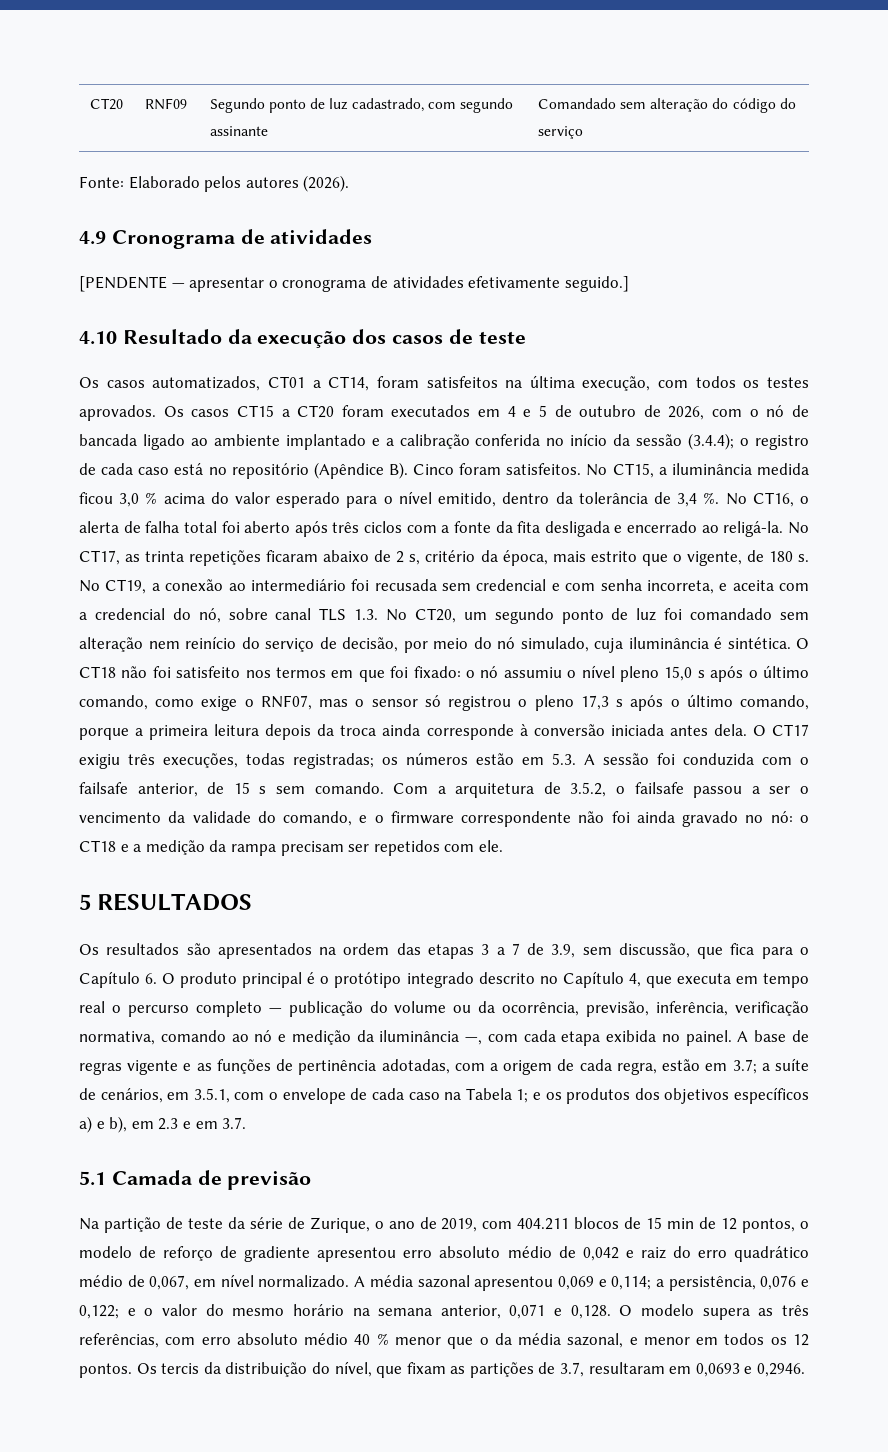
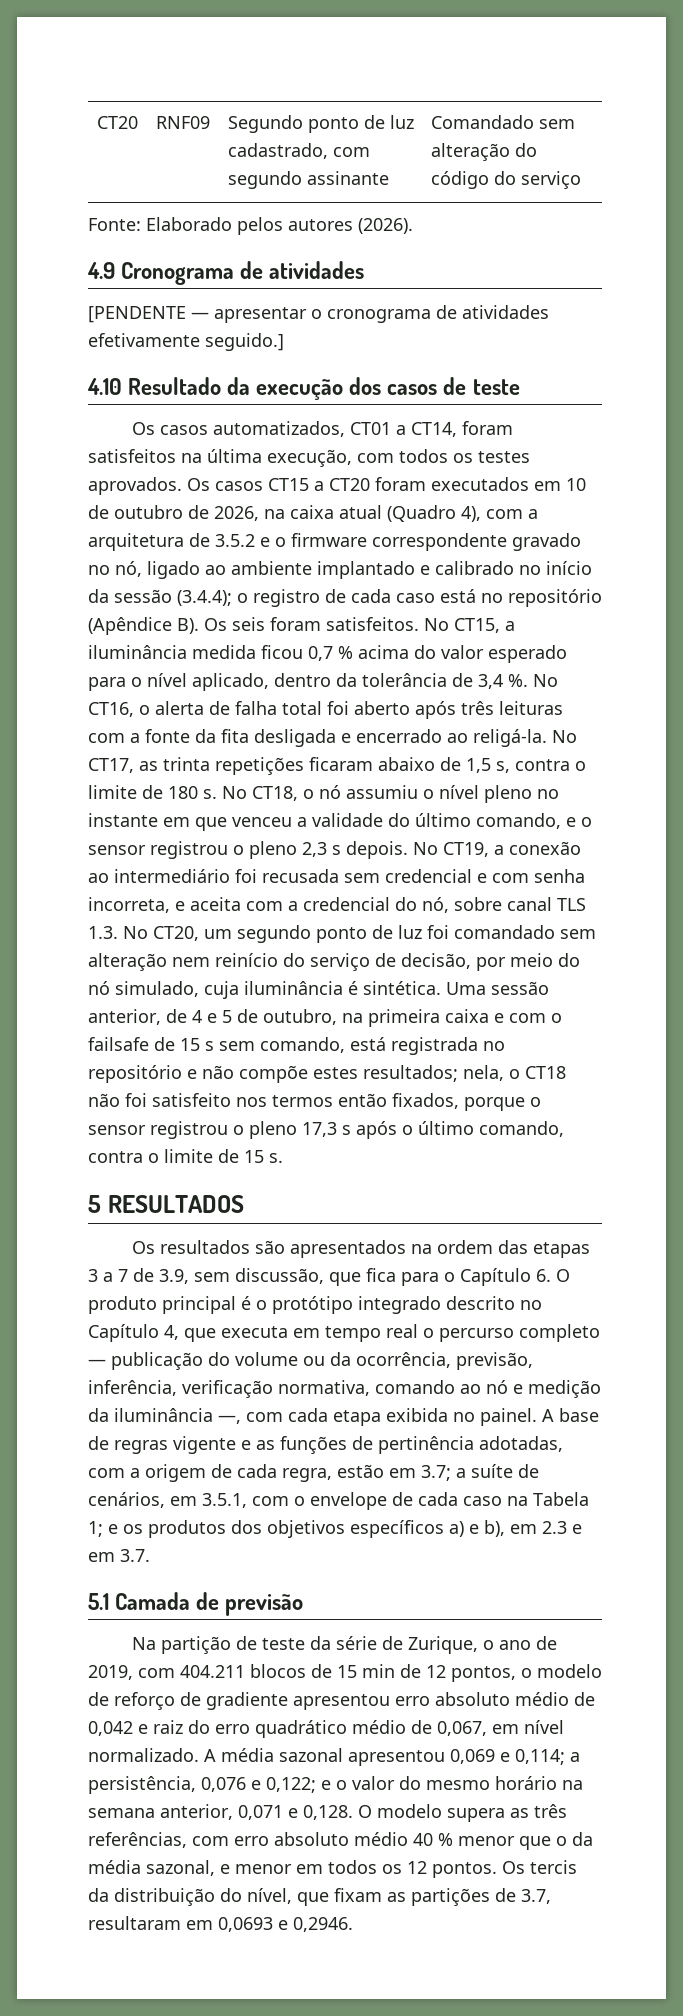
[507,405,547,417] 4 e 5 -> [566,478,586,491] 10
[712,405,810,417] [79,434,137,446] com o nó de bancada -> [264,505,538,522] [88,533,581,551] [88,561,142,577] na caixa atual (Quadro 4), com a arquitetura de 3.5.2 e o firmware correspondente gravado no nó,
[385,434,541,449] a calibração conferida -> [435,561,514,575] calibrado
[413,464,455,475] Cinco -> [204,617,265,631] Os seis
[119,493,140,507] 3,0 -> [308,646,333,661] 0,7
[438,492,497,507] emitido, -> [192,673,269,691] aplicado,
[364,521,403,533] ciclos -> [499,701,563,715] leituras
[396,550,809,566] 2 s, critério da época, mais estrito que o vigente, de 180 s. -> [466,758,586,773] [88,785,559,803] [88,813,592,831] [88,841,408,859] 1,5 s, contra o limite de 180 s. No CT18, o nó assumiu o nível pleno no instante em que venceu a validade do último comando, e o sensor registrou o pleno 2,3 s depois.
[796,638,809,649] O -> [446,981,549,995] [88,1009,562,1027] [88,1037,505,1055] [88,1065,520,1083] Uma sessão anterior, de 4 e 5 de outubro, na primeira caixa e com o failsafe de 15 s sem comando, está registrada no repositório e não compõe estes resultados; nela, o
[331,665,809,682] [79,695,441,711] em que foi fixado: o nó assumiu o nível pleno 15,0 s após o último comando, como exige o RNF07, mas o sensor só -> [338,1093,541,1111] [88,1125,146,1135] então fixados, porque o sensor
[79,724,810,740] [79,752,809,769] [79,782,810,798] [79,811,809,827] [79,840,503,856] porque a primeira leitura depois da troca ainda corresponde à conversão iniciada antes dela. O CT17 exigiu três execuções, todas registradas; os números estão em 5.3. A sessão foi conduzida com o failsafe anterior, de 15 s sem comando. Com a arquitetura de 3.5.2, o failsafe passou a ser o vencimento da validade do comando, e o firmware correspondente não foi ainda gravado no nó: o CT18 e a medição da rampa precisam ser repetidos com ele. -> [88,1149,283,1163] contra o limite de 15 s.

